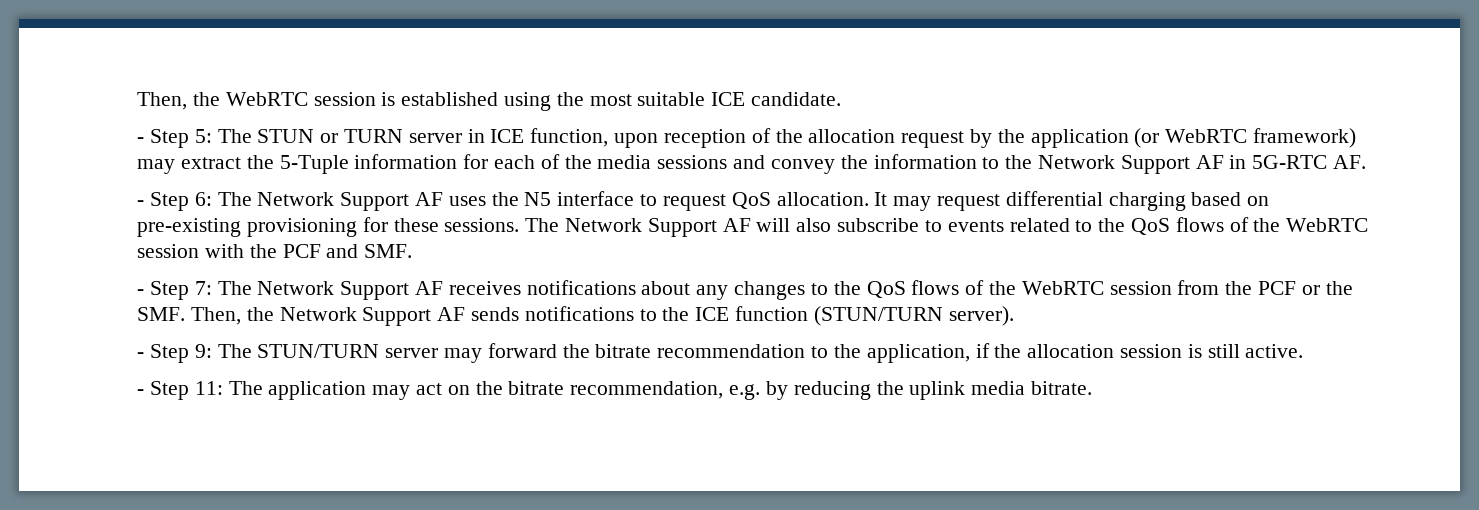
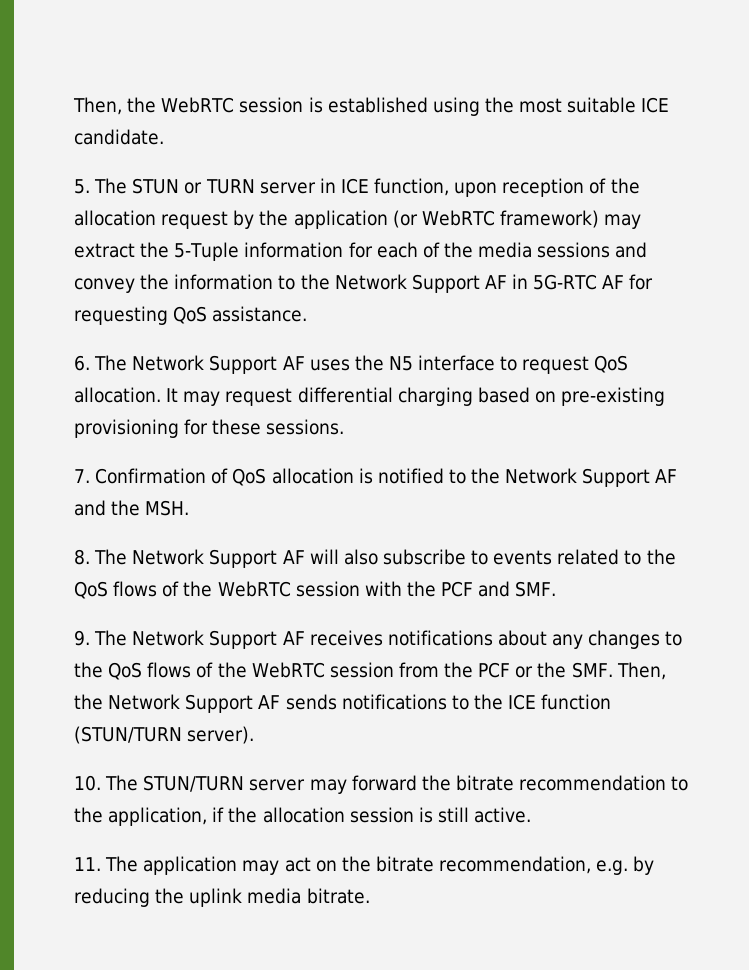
[137,129,212,148] - Step 5: -> [74,179,91,194] 5.
[1332,155,1366,169] [137,192,212,211] AF. // - Step 6: -> [602,274,654,290] [74,306,308,325] [74,355,91,371] AF for requesting QoS assistance. // 6.
(520, 225) none -> [74,468,678,487] [74,500,190,516] [74,549,91,565] // 7. Confirmation of QoS allocation is notified to the Network Support AF and the MSH. // 8.
[137,281,212,300] - Step 7: -> [74,630,91,646] 9.
[137,344,212,363] - Step 9: -> [74,775,102,791] 10.
[137,381,223,400] - Step 11: -> [74,857,102,871] 11.

